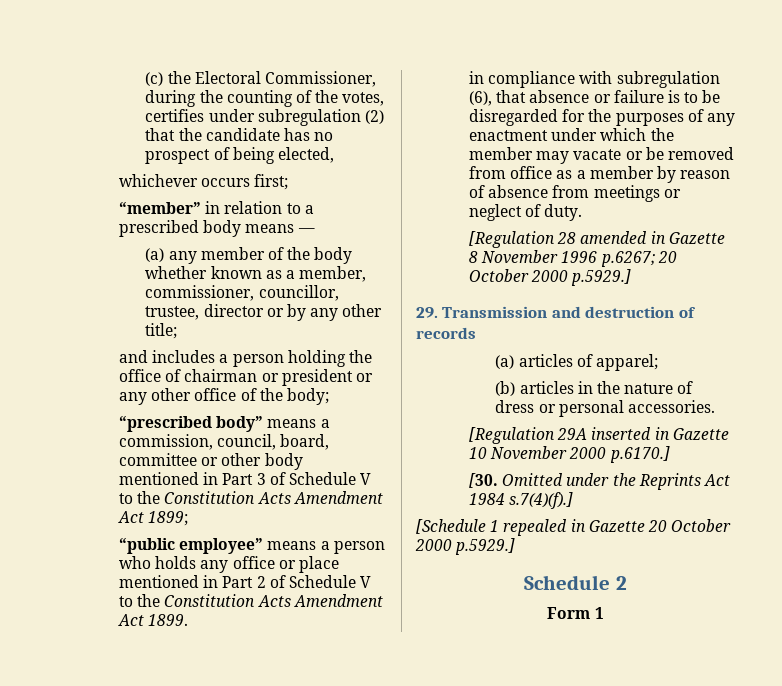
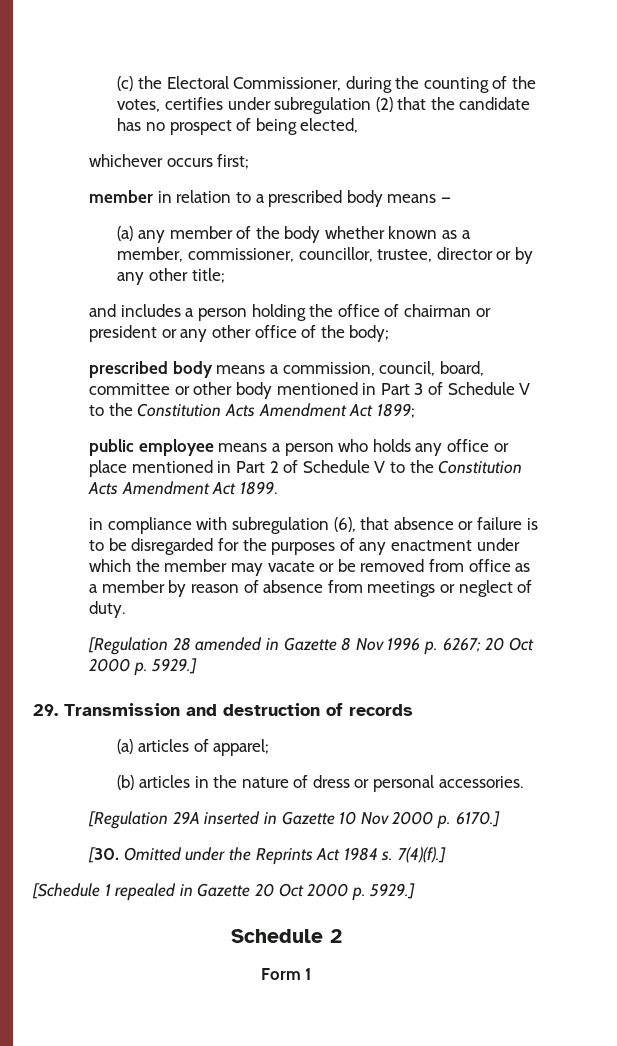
[118,202,201,214] “member” -> [89,190,154,203] member
[118,416,264,432] “prescribed body” -> [89,361,213,378] prescribed body
[118,538,264,554] “public employee” -> [89,439,214,456] public employee
[481,250,677,267] [468,269,632,286] November 1996 p.6267; 20 October 2000 p.5929.] -> [355,637,534,655] [89,658,198,676] Nov 1996 p. 6267; 20 Oct 2000 p. 5929.]
[490,446,670,463] November 2000 p.6170.] -> [360,811,500,829] Nov 2000 p. 6170.]
[509,492,574,509] s.7(4)(f).] -> [381,847,446,863] s. 7(4)(f).]
[671,519,732,532] [415,538,516,555] October 2000 p.5929.] -> [278,883,416,901] Oct 2000 p. 5929.]

